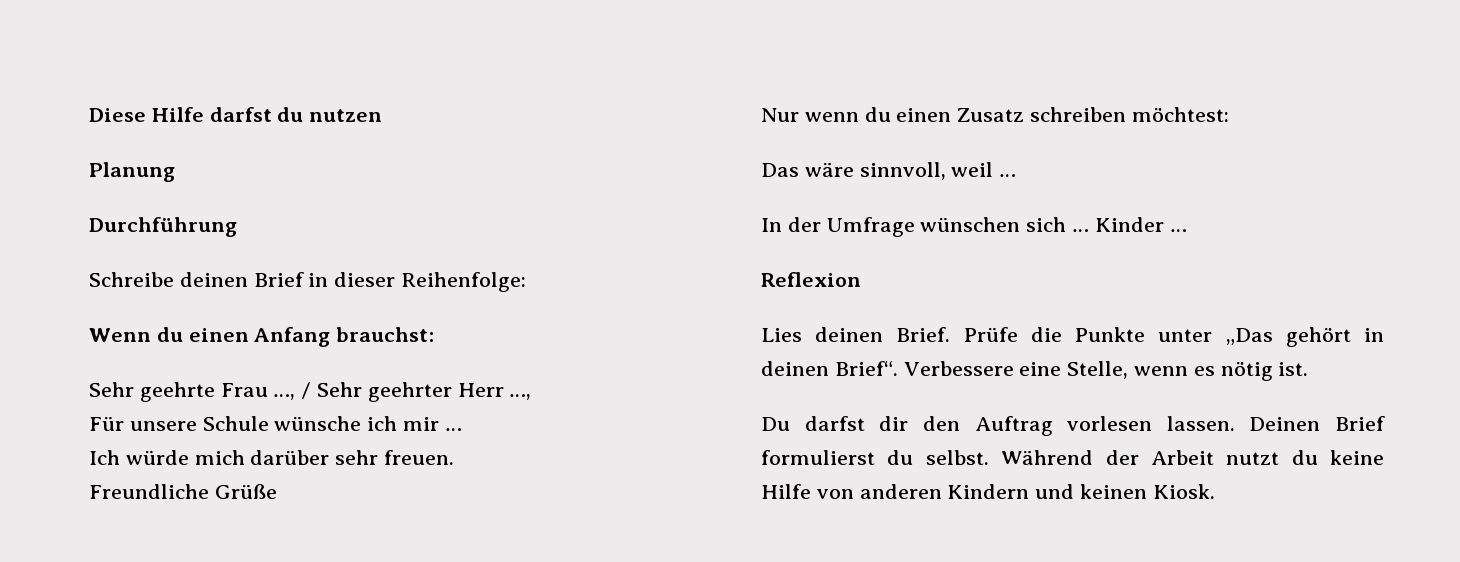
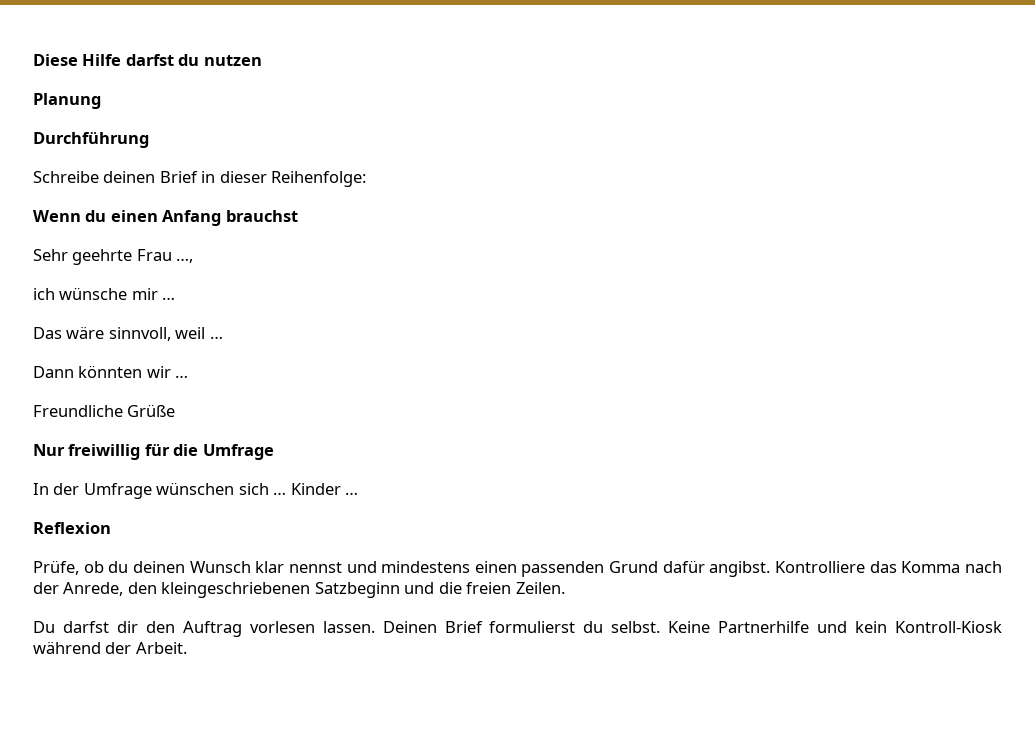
[336,327,435,342] brauchst: -> [225,210,298,222] brauchst
[301,382,532,402] [89,416,462,431] [89,450,455,465] [89,484,277,499] [761,107,1229,122] / Sehr geehrter Herr …, // Für unsere Schule wünsche ich mir … // Ich würde mich darüber sehr freuen. // Freundliche Grüße // Nur wenn du einen Zusatz schreiben möchtest: -> [33,287,176,300] // ich wünsche mir …
(1017, 175) none -> [33,365,189,378] [33,404,176,417] [33,444,274,460] // Dann könnten wir … // Freundliche Grüße // Nur freiwillig für die Umfrage
[761,327,1384,347] [761,361,1309,381] Lies deinen Brief. Prüfe die Punkte unter „Das gehört in deinen Brief“. Verbessere eine Stelle, wenn es nötig ist. -> [33,560,1002,577] [33,582,565,598] Prüfe, ob du deinen Wunsch klar nennst und mindestens einen passenden Grund dafür angibst. Kontrolliere das Komma nach der Anrede, den kleingeschriebenen Satzbeginn und die freien Zeilen.
[1001,450,1384,465] [761,484,1215,499] Während der Arbeit nutzt du keine Hilfe von anderen Kindern und keinen Kiosk. -> [668,621,1002,633] [33,641,187,654] Keine Partnerhilfe und kein Kontroll-Kiosk während der Arbeit.

